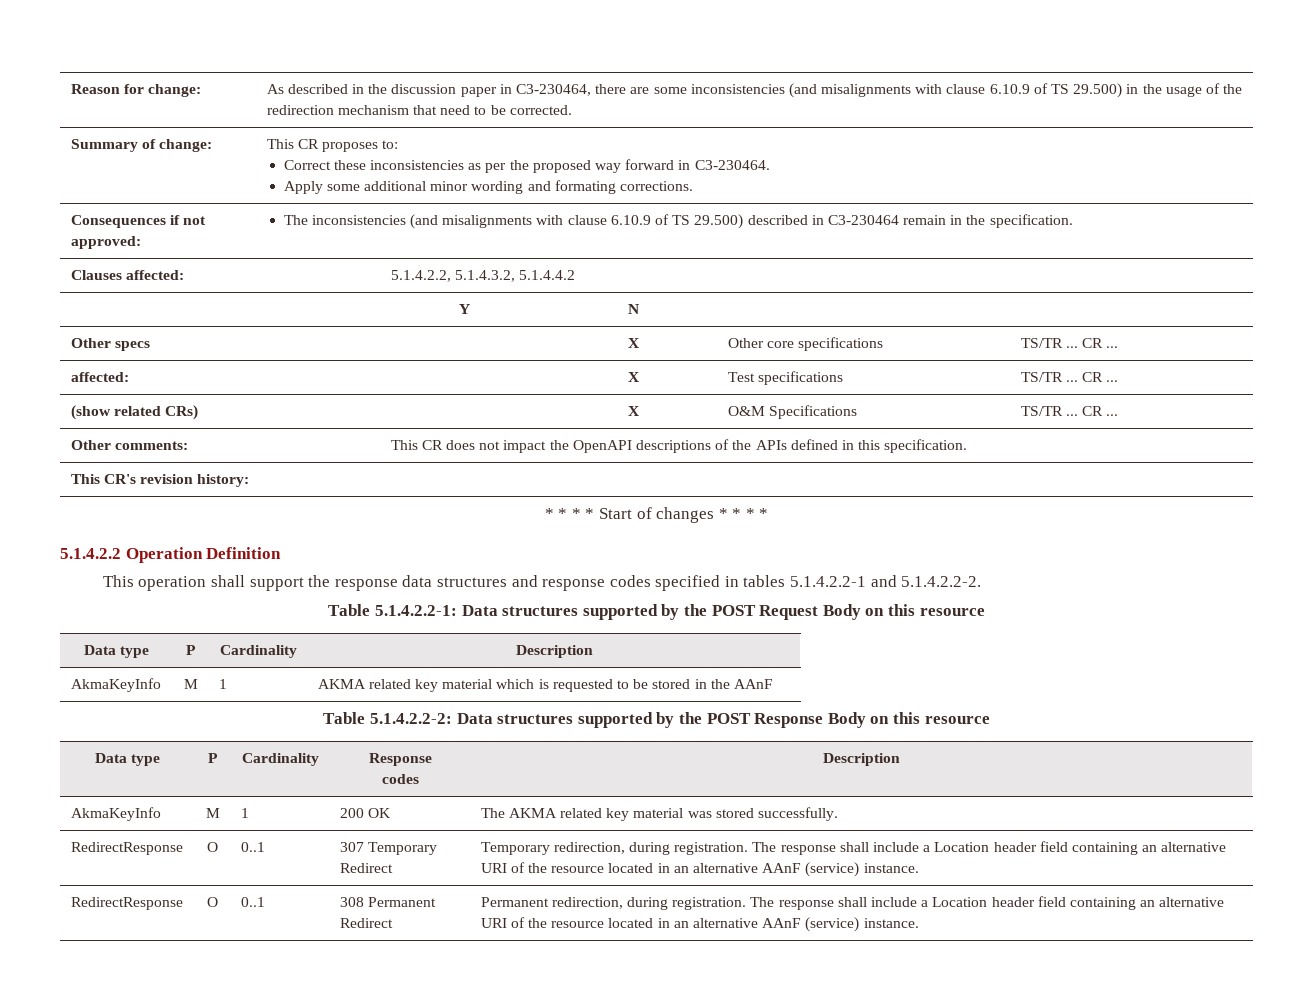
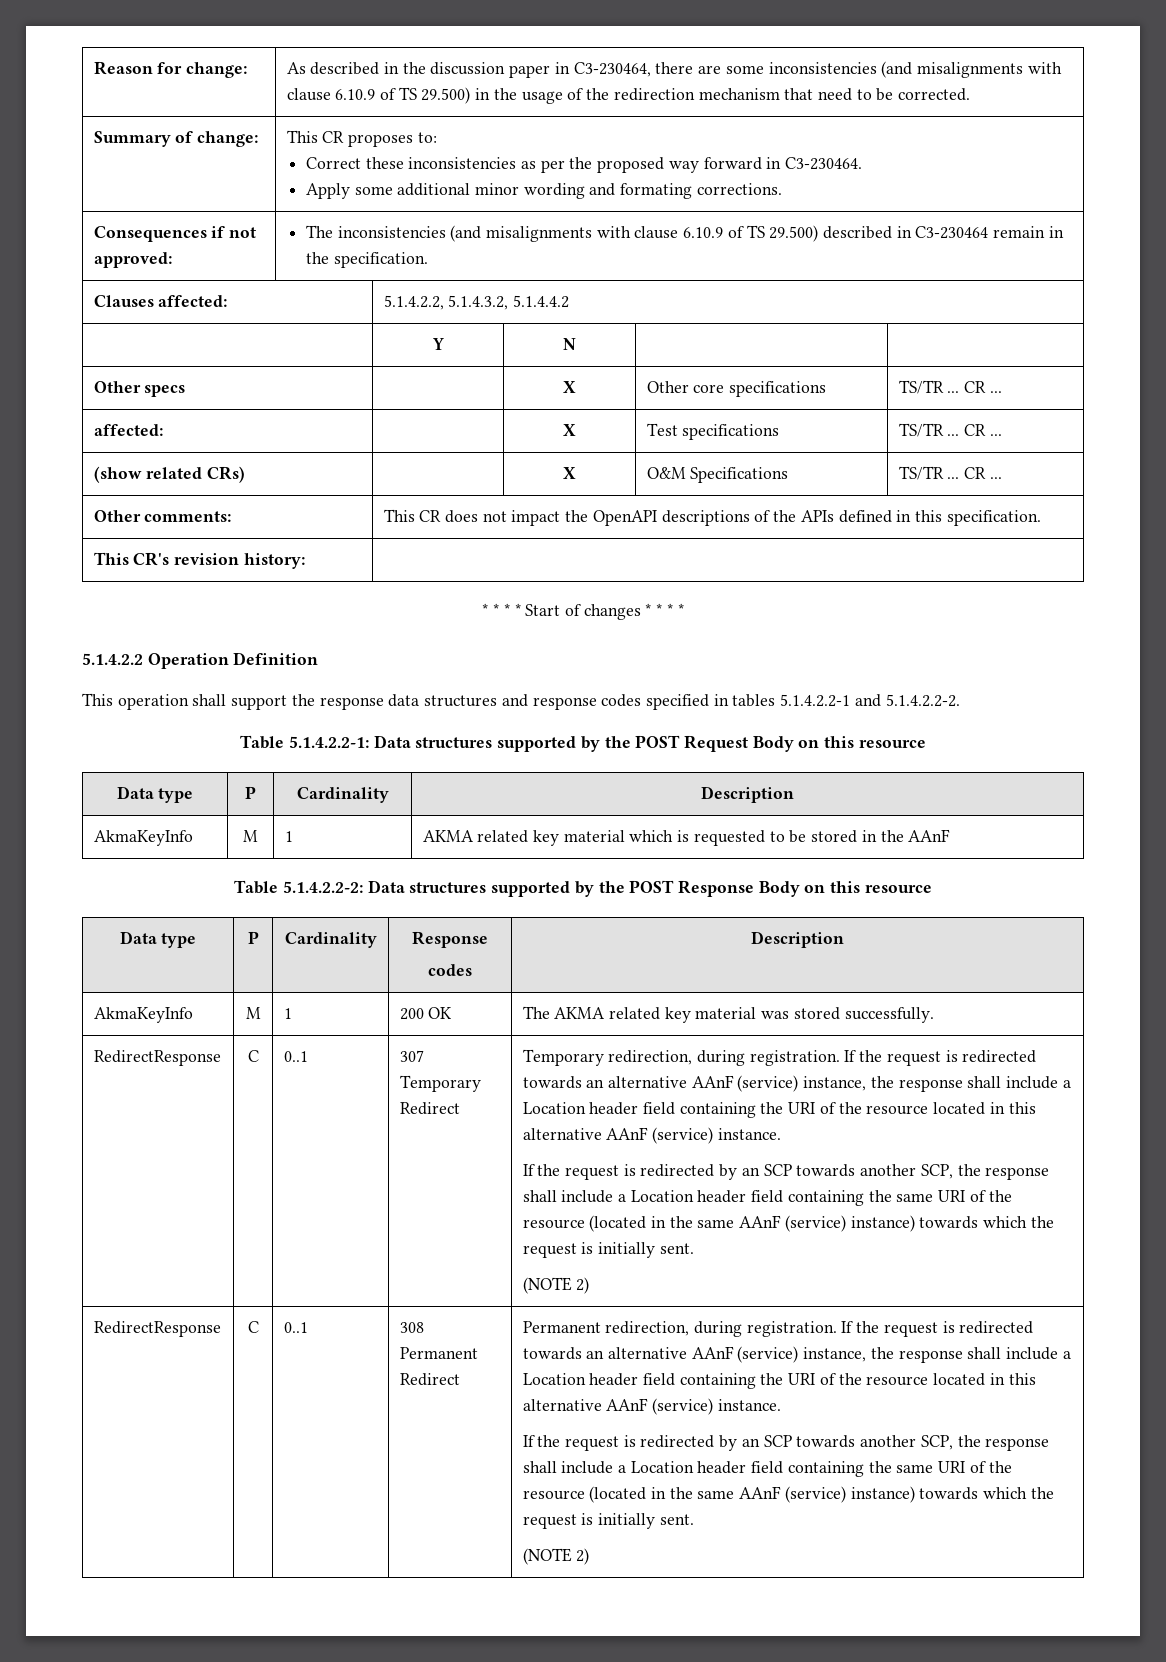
[207,842,218,852] O -> [247,1050,259,1062] C
[752,841,1227,855] [480,862,919,877] [70,897,183,910] [207,897,218,907] The response shall include a Location header field containing an alternative URI of the resource located in an alternative AAnF (service) instance. // RedirectResponse | O -> [844,1050,1037,1066] [522,1075,1071,1092] [522,1102,1036,1118] [522,1127,781,1144] [522,1164,1050,1180] [522,1190,1012,1206] [522,1215,1054,1232] [522,1242,694,1258] [522,1277,590,1294] [93,1321,221,1337] [247,1321,259,1333] If the request is redirected towards an alternative AAnF (service) instance, the response shall include a Location header field containing the URI of the resource located in this alternative AAnF (service) instance. // If the request is redirected by an SCP towards another SCP, the response shall include a Location header field containing the same URI of the resource (located in the same AAnF (service) instance) towards which the request is initially sent. // (NOTE 2) // RedirectResponse | C
[750,896,1225,910] [480,917,919,932] The response shall include a Location header field containing an alternative URI of the resource located in an alternative AAnF (service) instance. -> [841,1321,1034,1337] [522,1346,1071,1363] [522,1373,1036,1389] [522,1398,781,1415] [522,1435,1050,1451] [522,1461,1012,1477] [522,1486,1054,1503] [522,1513,694,1529] [522,1548,590,1565] If the request is redirected towards an alternative AAnF (service) instance, the response shall include a Location header field containing the URI of the resource located in this alternative AAnF (service) instance. // If the request is redirected by an SCP towards another SCP, the response shall include a Location header field containing the same URI of the resource (located in the same AAnF (service) instance) towards which the request is initially sent. // (NOTE 2)

